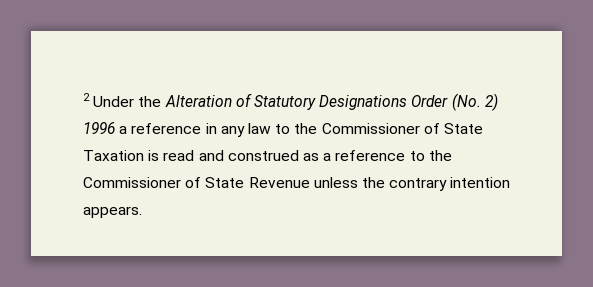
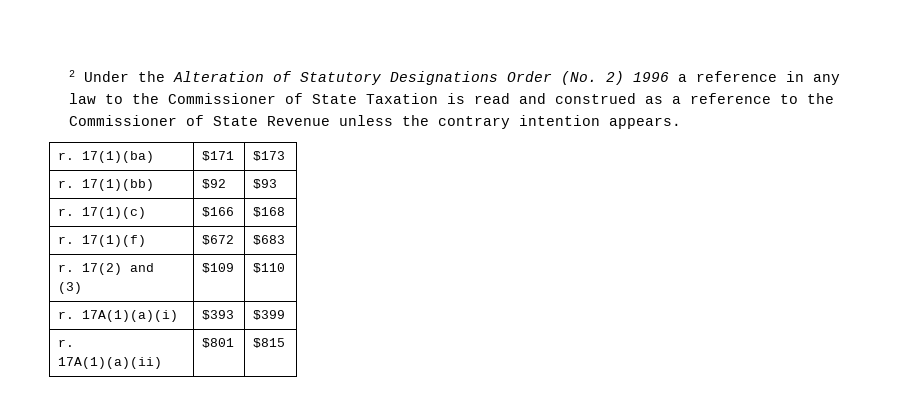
(143, 212) none -> [58,151,155,163] [202,151,235,161] [253,151,286,161] [58,179,155,191] [202,179,227,189] [253,179,278,189] [58,207,147,219] [202,207,235,217] [253,207,286,217] [58,235,147,247] [202,235,235,245] [253,235,286,245] [58,263,155,275] [58,282,83,294] [202,263,235,273] [253,263,286,273] [58,310,179,322] [202,310,235,320] [253,310,286,320] [58,339,75,347] [58,357,163,369] [202,338,235,348] [253,338,286,348] // r. 17(1)(ba) | $171 | $173 // r. 17(1)(bb) | $92 | $93 // r. 17(1)(c) | $166 | $168 // r. 17(1)(f) | $672 | $683 // r. 17(2) and (3) | $109 | $110 // r. 17A(1)(a)(i) | $393 | $399 // r. 17A(1)(a)(ii) | $801 | $815

